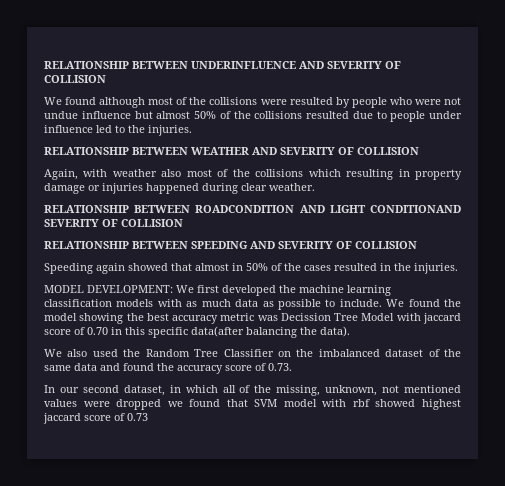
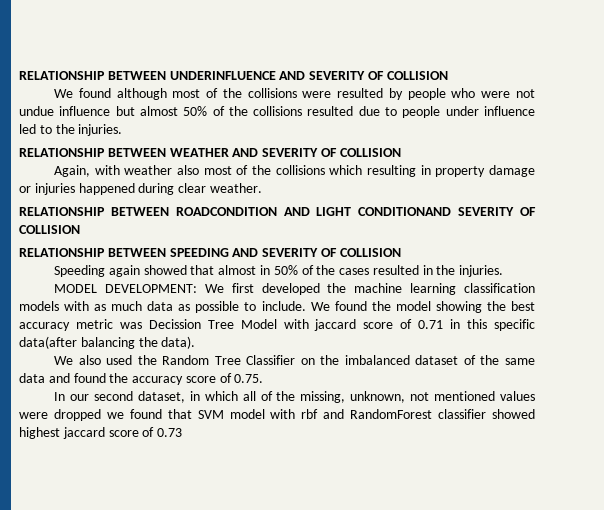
[87,327,108,335] 0.70 -> [418,320,444,329] 0.71
[268,363,292,371] 0.73. -> [234,374,264,383] 0.75.
(370, 403) none -> [323,409,487,419] and RandomForest classifier

